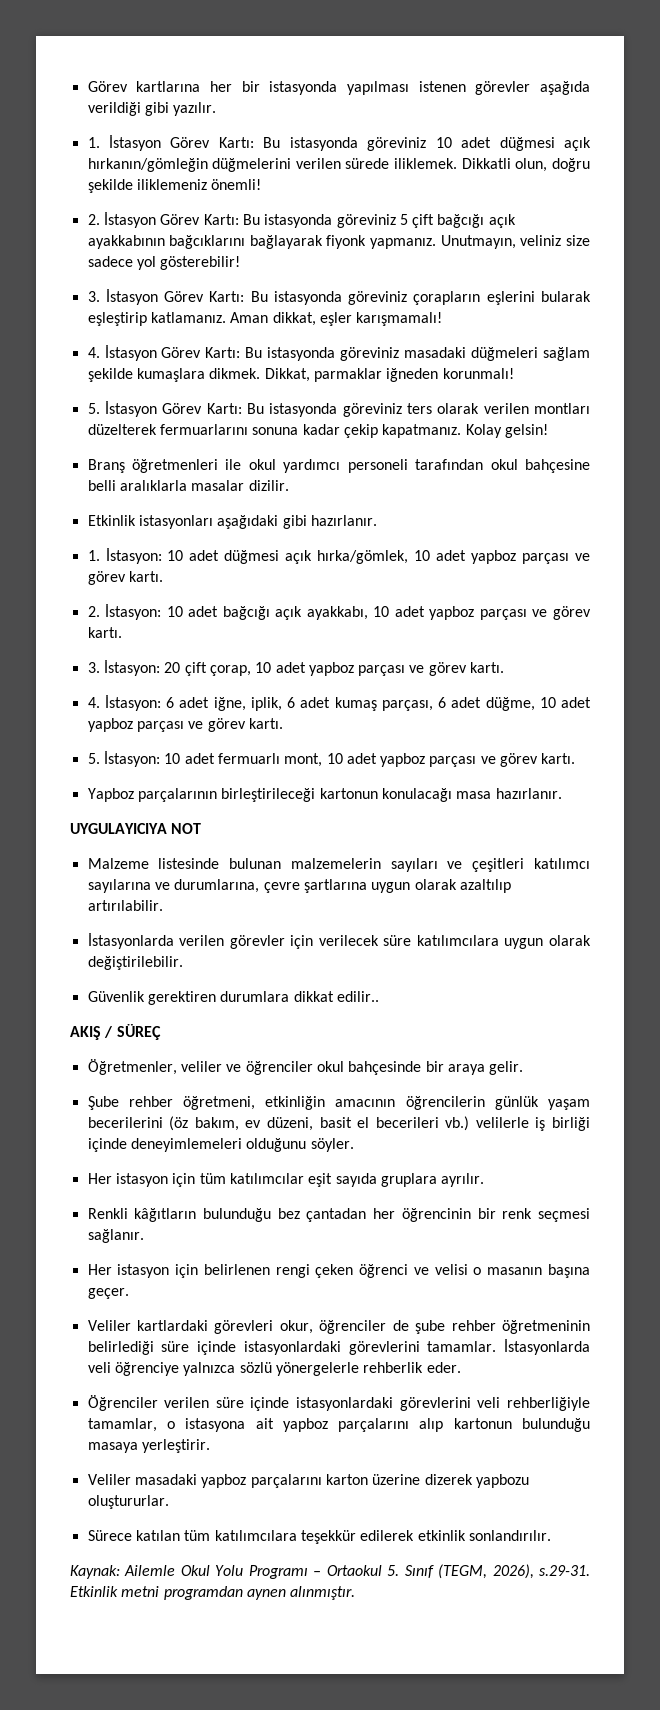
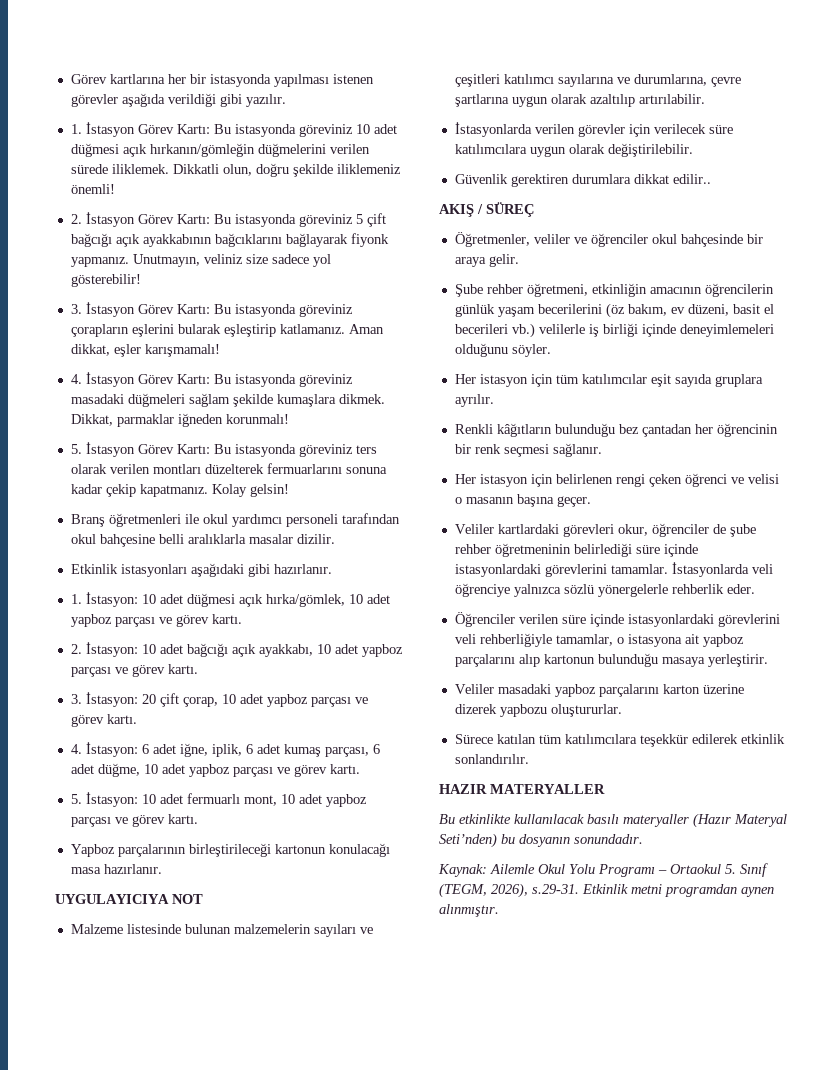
(551, 1535) none -> [439,784,605,794] [439,813,787,828] [439,833,643,848] // HAZIR MATERYALLER // Bu etkinlikte kullanılacak basılı materyaller (Hazır Materyal Seti’nden) bu dosyanın sonundadır.

